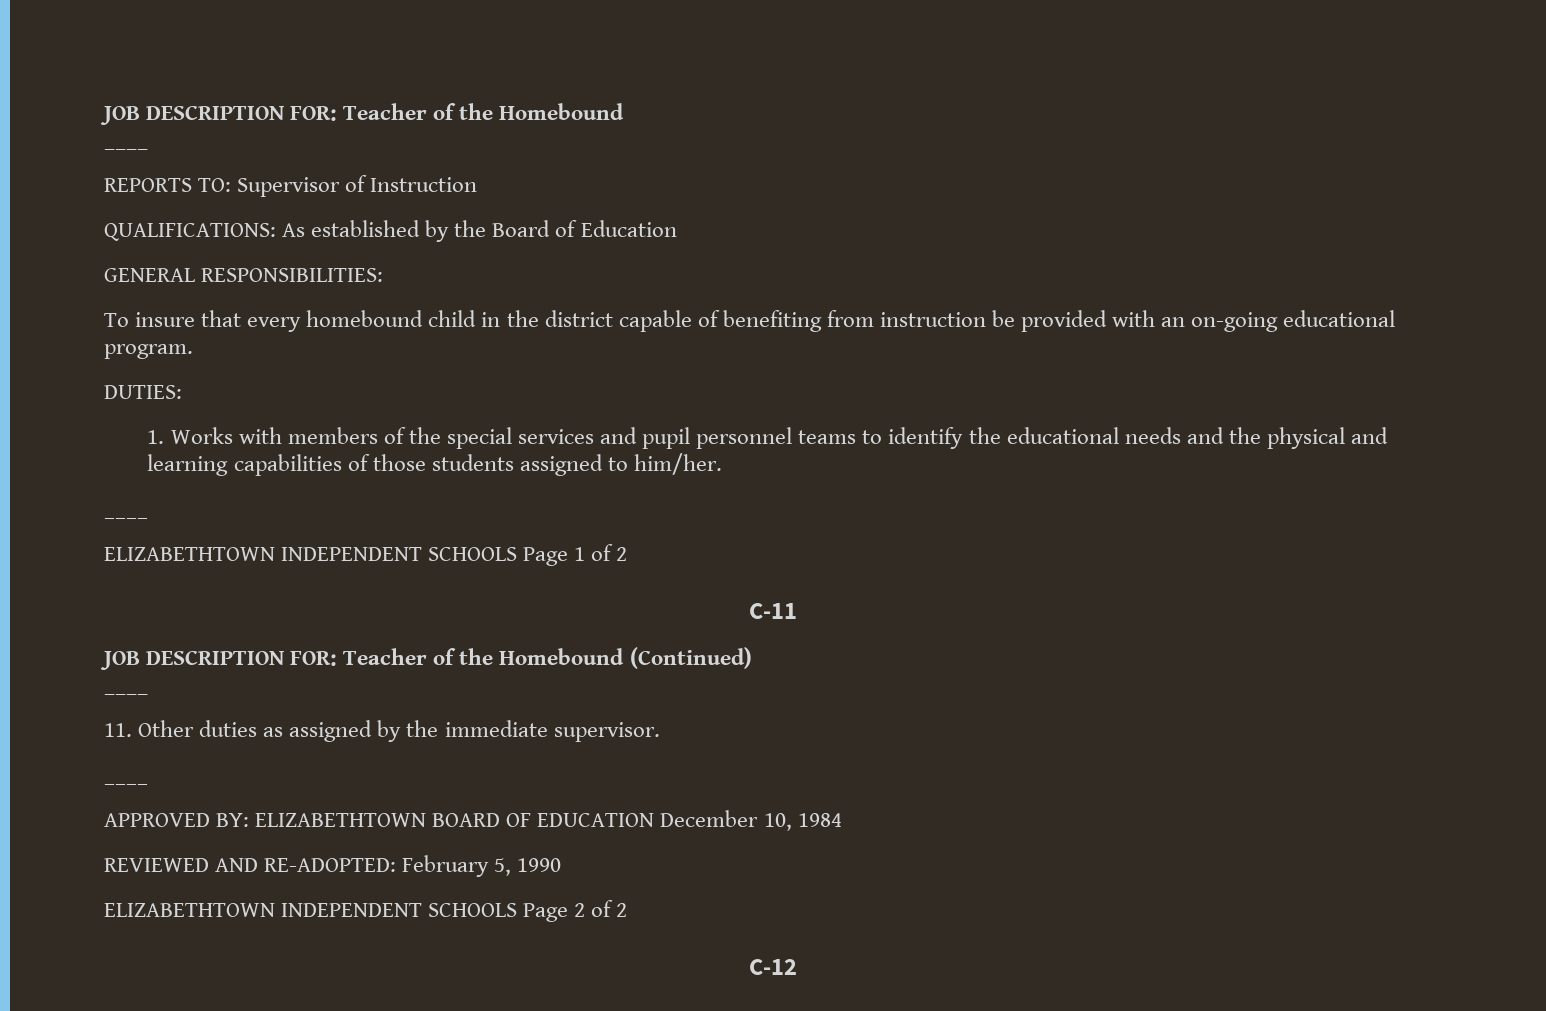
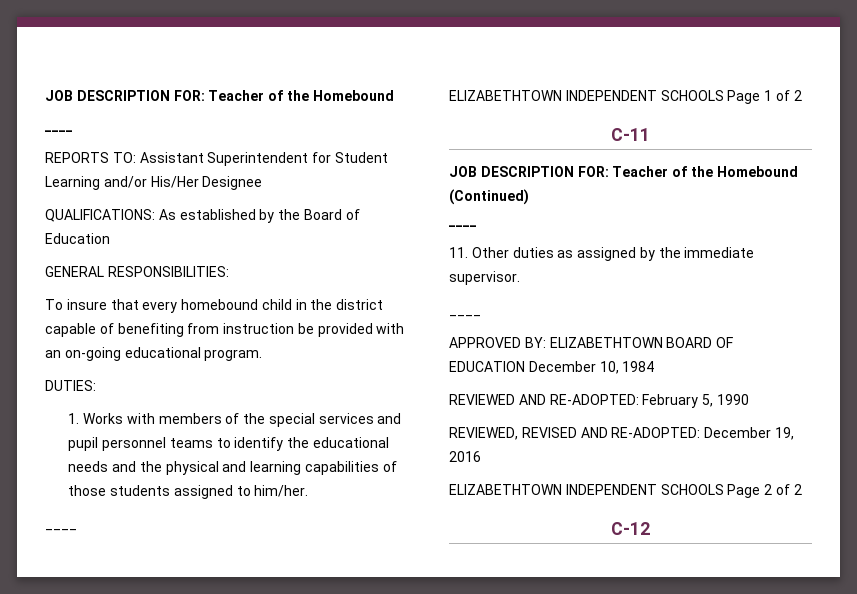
[237,175,478,197] Supervisor of Instruction -> [139,152,388,166] [45,176,263,190] Assistant Superintendent for Student Learning and/or His/Her Designee
(562, 865) none -> [449,427,794,440] [449,451,481,462] // REVIEWED, REVISED AND RE-ADOPTED: December 19, 2016

